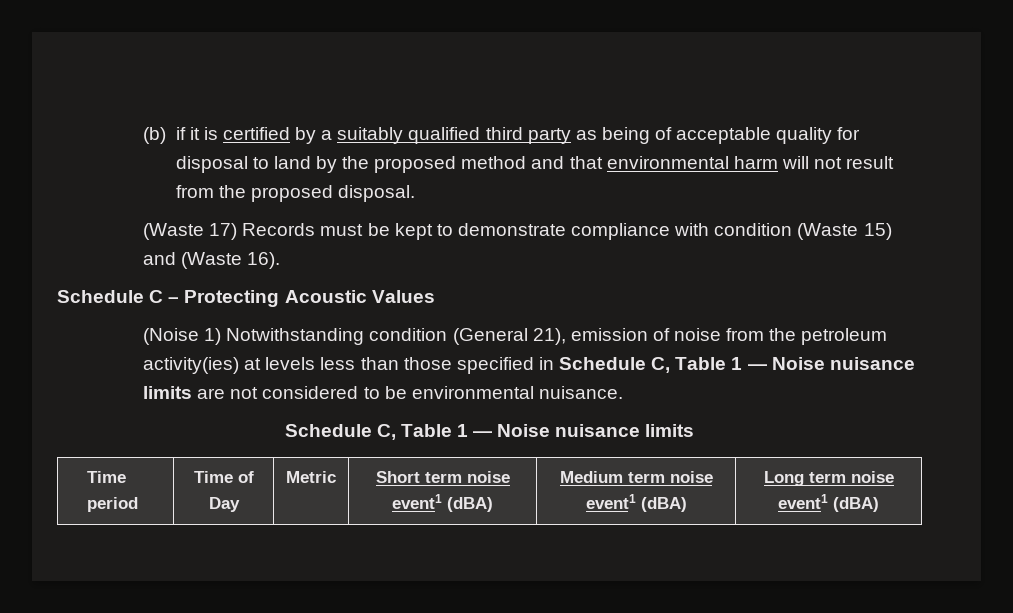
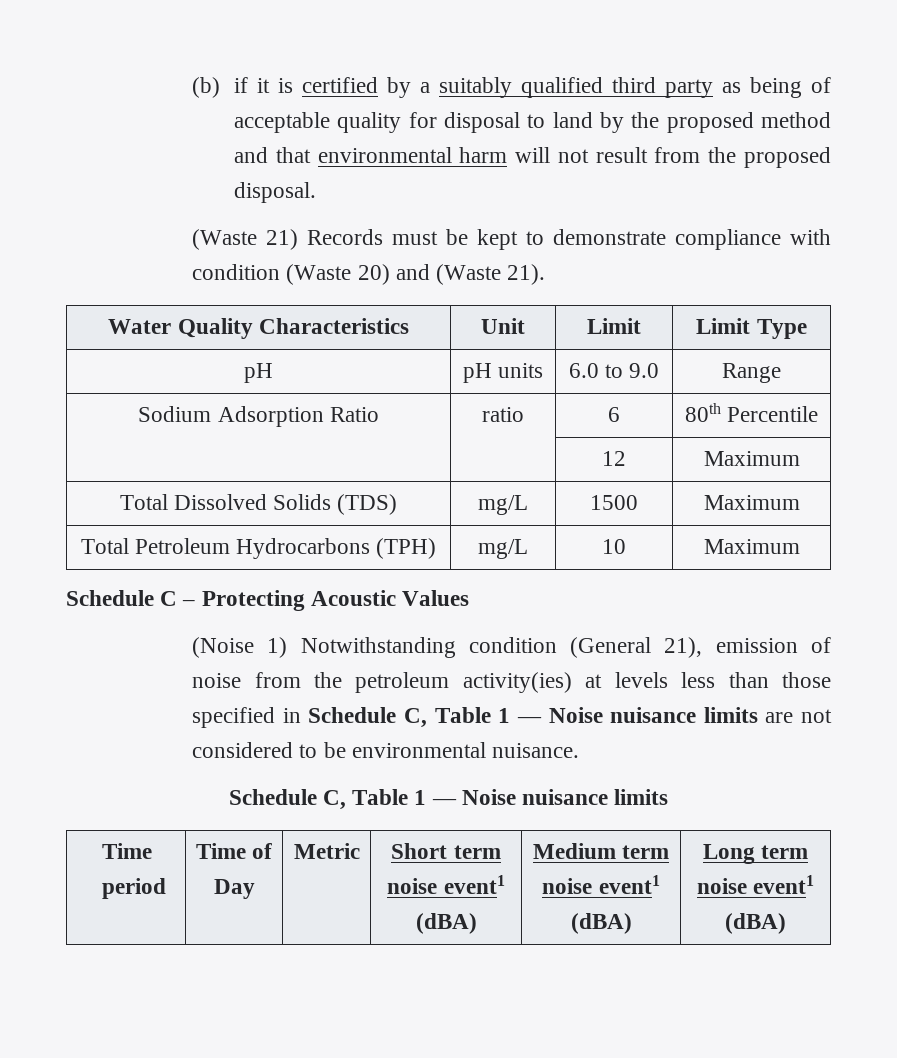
[209,223,238,240] 17) -> [266,229,299,250] 21)
[863,223,892,240] 15) -> [357,264,390,285] 20)
[247,252,281,269] 16). -> [507,264,546,285] [108,318,409,339] [481,318,525,334] [587,318,641,334] [696,318,807,339] [244,363,273,383] [462,363,544,383] [568,363,660,378] [722,363,781,383] [138,406,379,427] [482,407,524,422] [608,407,620,422] [684,403,819,422] [602,451,626,466] [703,451,800,466] [119,494,398,515] [478,495,528,515] [590,495,638,510] [703,495,800,510] [80,538,437,559] [478,539,528,559] [602,539,626,554] [703,539,800,554] 21). // Water Quality Characteristics | Unit | Limit | Limit Type // pH | pH units | 6.0 to 9.0 | Range // Sodium Adsorption Ratio | ratio | 6 | 80th Percentile // | | 12 | Maximum // Total Dissolved Solids (TDS) | mg/L | 1500 | Maximum // Total Petroleum Hydrocarbons (TPH) | mg/L | 10 | Maximum

